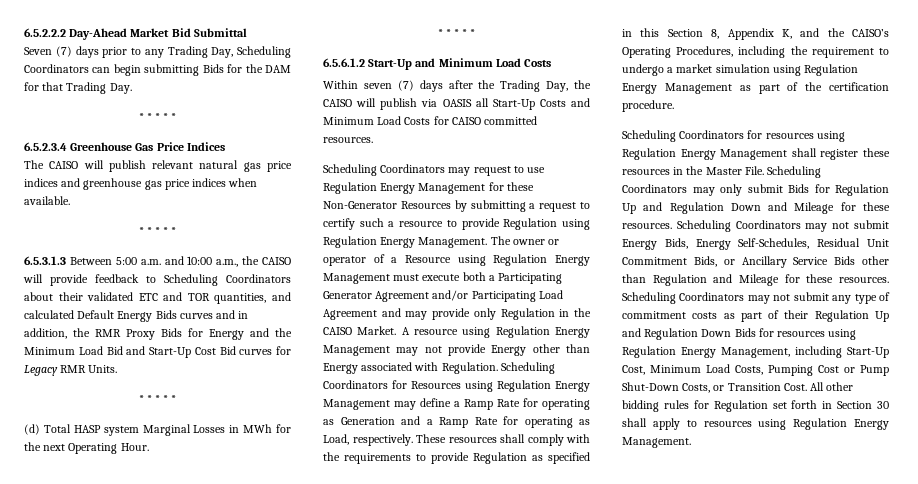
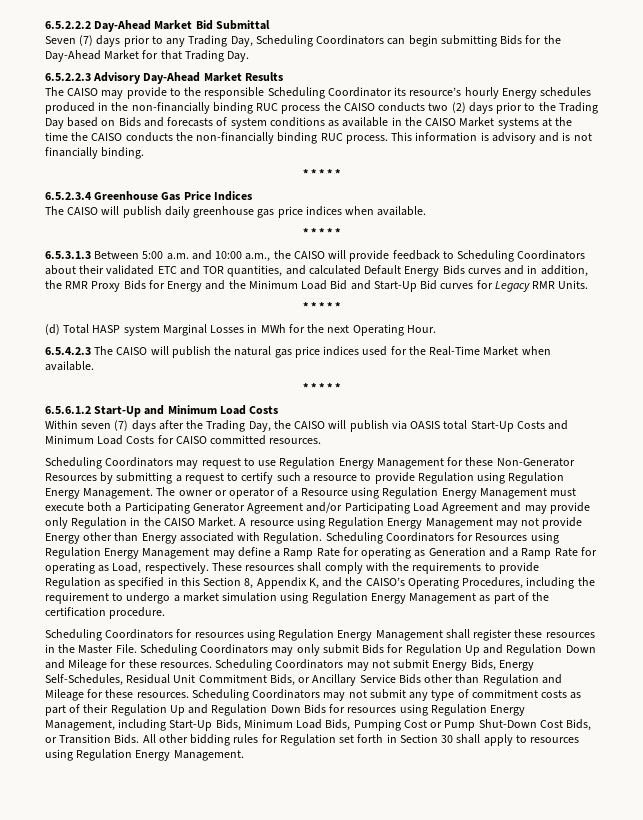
[264,65,291,73] DAM -> [45,50,140,62] Day-Ahead Market
(132, 88) none -> [45,72,283,84] [45,87,592,99] [45,102,598,114] [45,117,573,129] [45,132,592,144] [45,147,145,159] // 6.5.2.2.3 Advisory Day-Ahead Market Results // The CAISO may provide to the responsible Scheduling Coordinator its resource’s hourly Energy schedules produced in the non-financially binding RUC process the CAISO conducts two (2) days prior to the Trading Day based on Bids and forecasts of system conditions as available in the CAISO Market systems at the time the CAISO conducts the non-financially binding RUC process. This information is advisory and is not financially binding.
[152,160,292,172] [24,178,81,187] relevant natural gas price indices and -> [164,206,190,218] daily
[194,347,216,355] Cost -> (417, 286) none
(149, 447) none -> [45,346,551,358] [45,361,94,371] // 6.5.4.2.3 The CAISO will publish the natural gas price indices used for the Real-Time Market when available.
[475,98,489,107] all -> [443,420,468,430] total
[622,364,763,375] Cost, Minimum Load Costs, -> [215,719,351,731] Bids, Minimum Load Bids,
[682,383,711,393] Costs, -> [539,719,592,731] Cost Bids,
[783,383,807,391] Cost. -> [114,734,140,744] Bids.

